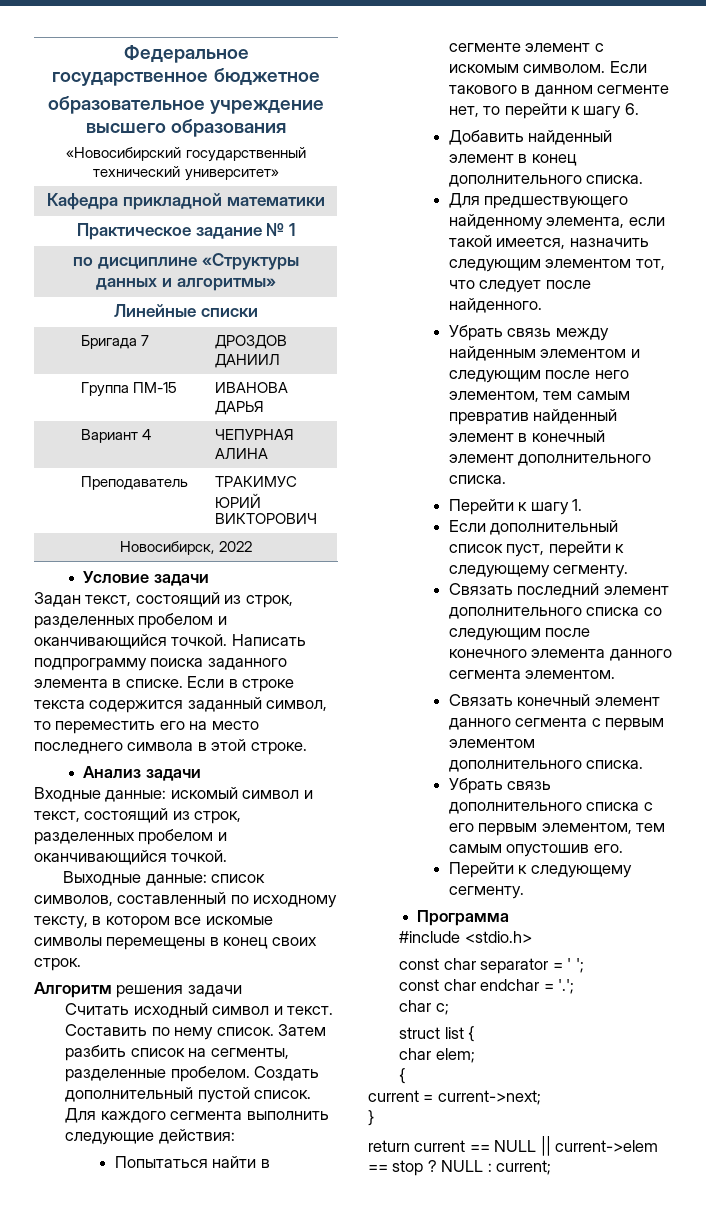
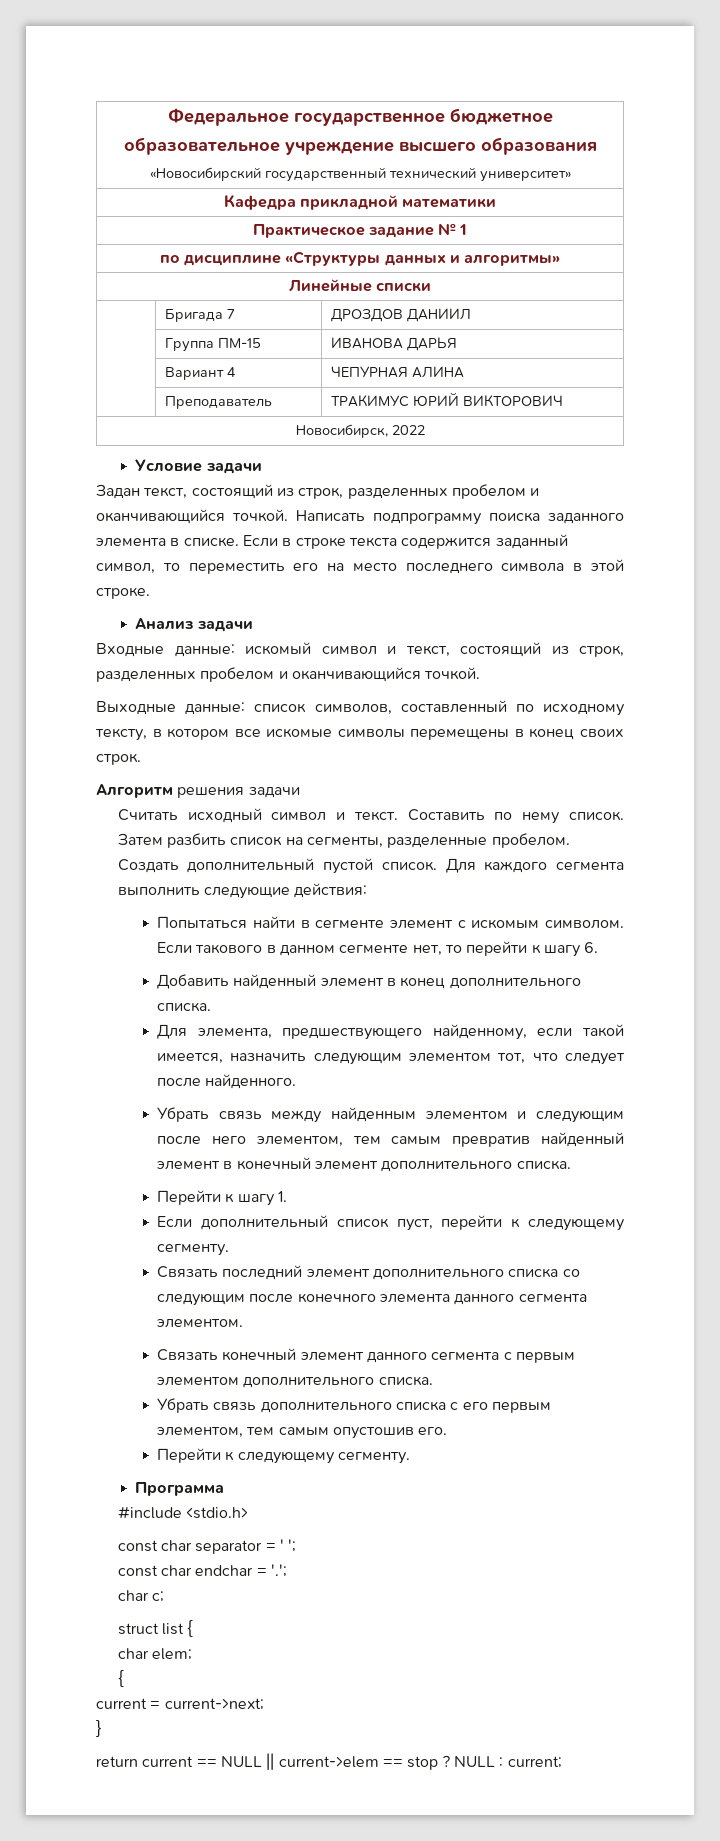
[484,196,629,209] [448,214,625,230] предшествующего найденному элемента, -> [197,1024,527,1040] элемента, предшествующего найденному,

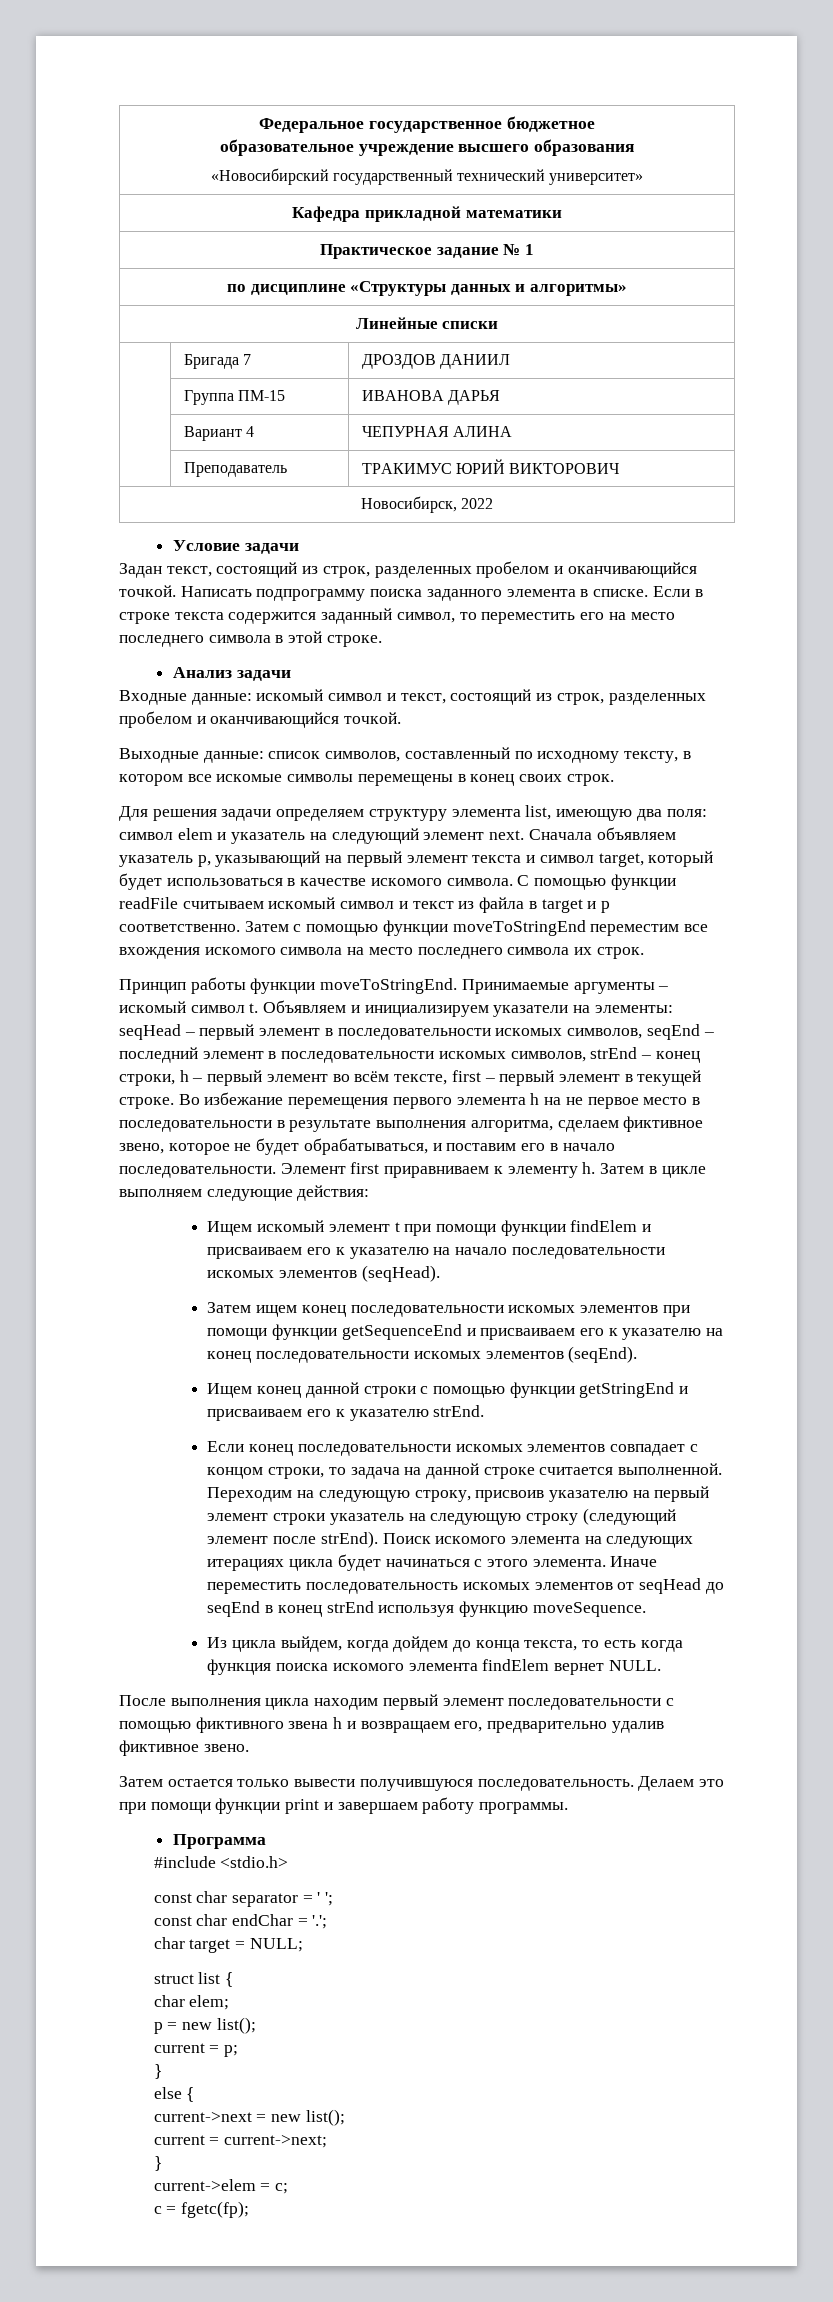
[96,784,173,798] Алгоритм -> [119,806,148,821] Для
[117,808,624,824] [117,833,570,848] [117,858,624,874] [117,883,368,899] [157,916,624,929] [157,941,599,957] [157,974,581,989] [157,1002,212,1012] [157,1024,624,1040] [157,1053,626,1065] [157,1074,297,1089] [157,1107,624,1123] [157,1132,624,1147] [157,1157,571,1172] [157,1190,288,1206] [157,1215,626,1231] [157,1244,230,1256] [157,1265,580,1280] [157,1293,587,1306] [157,1319,244,1328] [157,1348,576,1363] [157,1376,433,1388] [157,1398,552,1413] [157,1427,448,1439] [157,1448,411,1464] // Считать исходный символ и текст. Составить по нему список. Затем разбить список на сегменты, разделенные пробелом. Создать дополнительный пустой список. Для каждого сегмента выполнить следующие действия: // Попытаться найти в сегменте элемент с искомым символом. Если такового в данном сегменте нет, то перейти к шагу 6. // Добавить найденный элемент в конец дополнительного списка. // Для элемента, предшествующего найденному, если такой имеется, назначить следующим элементом тот, что следует после найденного. // Убрать связь между найденным элементом и следующим после него элементом, тем самым превратив найденный элемент в конечный элемент дополнительного списка. // Перейти к шагу 1. // Если дополнительный список пуст, перейти к следующему сегменту. // Связать последний элемент дополнительного списка со следующим после конечного элемента данного сегмента элементом. // Связать конечный элемент данного сегмента с первым элементом дополнительного списка. // Убрать связь дополнительного списка с его первым элементом, тем самым опустошив его. // Перейти к следующему сегменту. -> [276,805,707,821] [119,827,676,844] [119,851,714,867] [119,873,676,890] [119,897,610,913] [119,920,709,936] [119,947,644,959] [119,977,669,994] [119,1000,673,1017] [119,1024,714,1040] [119,1047,700,1063] [119,1070,702,1086] [119,1092,700,1109] [119,1116,704,1132] [119,1138,615,1155] [119,1162,706,1178] [119,1185,370,1201] [207,1220,652,1236] [207,1247,665,1259] [207,1265,440,1282] [207,1302,690,1317] [207,1324,724,1340] [207,1346,638,1363] [207,1382,689,1398] [207,1405,485,1421] [207,1441,698,1456] [207,1463,723,1479] [207,1486,710,1502] [207,1508,676,1525] [207,1531,694,1548] [207,1554,658,1571] [207,1578,724,1594] [207,1601,646,1617] [207,1636,683,1652] [207,1659,661,1675] [119,1694,675,1710] [119,1717,664,1733] [119,1740,249,1756] [119,1776,725,1791] [119,1797,569,1814] определяем структуру элемента list, имеющую два поля: символ elem и указатель на следующий элемент next. Сначала объявляем указатель p, указывающий на первый элемент текста и символ target, который будет использоваться в качестве искомого символа. С помощью функции readFile считываем искомый символ и текст из файла в target и p соответственно. Затем с помощью функции moveToStringEnd переместим все вхождения искомого символа на место последнего символа их строк. // Принцип работы функции moveToStringEnd. Принимаемые аргументы – искомый символ t. Объявляем и инициализируем указатели на элементы: seqHead – первый элемент в последовательности искомых символов, seqEnd – последний элемент в последовательности искомых символов, strEnd – конец строки, h – первый элемент во всём тексте, first – первый элемент в текущей строке. Во избежание перемещения первого элемента h на не первое место в последовательности в результате выполнения алгоритма, сделаем фиктивное звено, которое не будет обрабатываться, и поставим его в начало последовательности. Элемент first приравниваем к элементу h. Затем в цикле выполняем следующие действия: // Ищем искомый элемент t при помощи функции findElem и присваиваем его к указателю на начало последовательности искомых элементов (seqHead). // Затем ищем конец последовательности искомых элементов при помощи функции getSequenceEnd и присваиваем его к указателю на конец последовательности искомых элементов (seqEnd). // Ищем конец данной строки с помощью функции getStringEnd и присваиваем его к указателю strEnd. // Если конец последовательности искомых элементов совпадает с концом строки, то задача на данной строке считается выполненной. Переходим на следующую строку, присвоив указателю на первый элемент строки указатель на следующую строку (следующий элемент после strEnd). Поиск искомого элемента на следующих итерациях цикла будет начинаться с этого элемента. Иначе переместить последовательность искомых элементов от seqHead до seqEnd в конец strEnd используя функцию moveSequence. // Из цикла выйдем, когда дойдем до конца текста, то есть когда функция поиска искомого элемента findElem вернет NULL. // После выполнения цикла находим первый элемент последовательности с помощью фиктивного звена h и возвращаем его, предварительно удалив фиктивное звено. // Затем остается только вывести получившуюся последовательность. Делаем это при помощи функции print и завершаем работу программы.
[195,1565,254,1576] endchar -> [232,1914,294,1926] endChar
[152,1591,165,1602] c; -> [189,1938,303,1953] target = NULL;
[117,1670,124,1687] [96,1698,264,1710] [96,1720,102,1737] [96,1753,562,1770] { // current = current->next; // } // return current == NULL || current->elem == stop ? NULL : current; -> [153,2017,256,2034] [153,2043,239,2057] [153,2064,162,2079] [153,2087,195,2102] [153,2109,345,2126] [153,2134,328,2148] [153,2156,162,2171] [153,2179,289,2194] [153,2201,250,2218] p = new list(); // current = p; // } // else { // current->next = new list(); // current = current->next; // } // current->elem = c; // c = fgetc(fp);

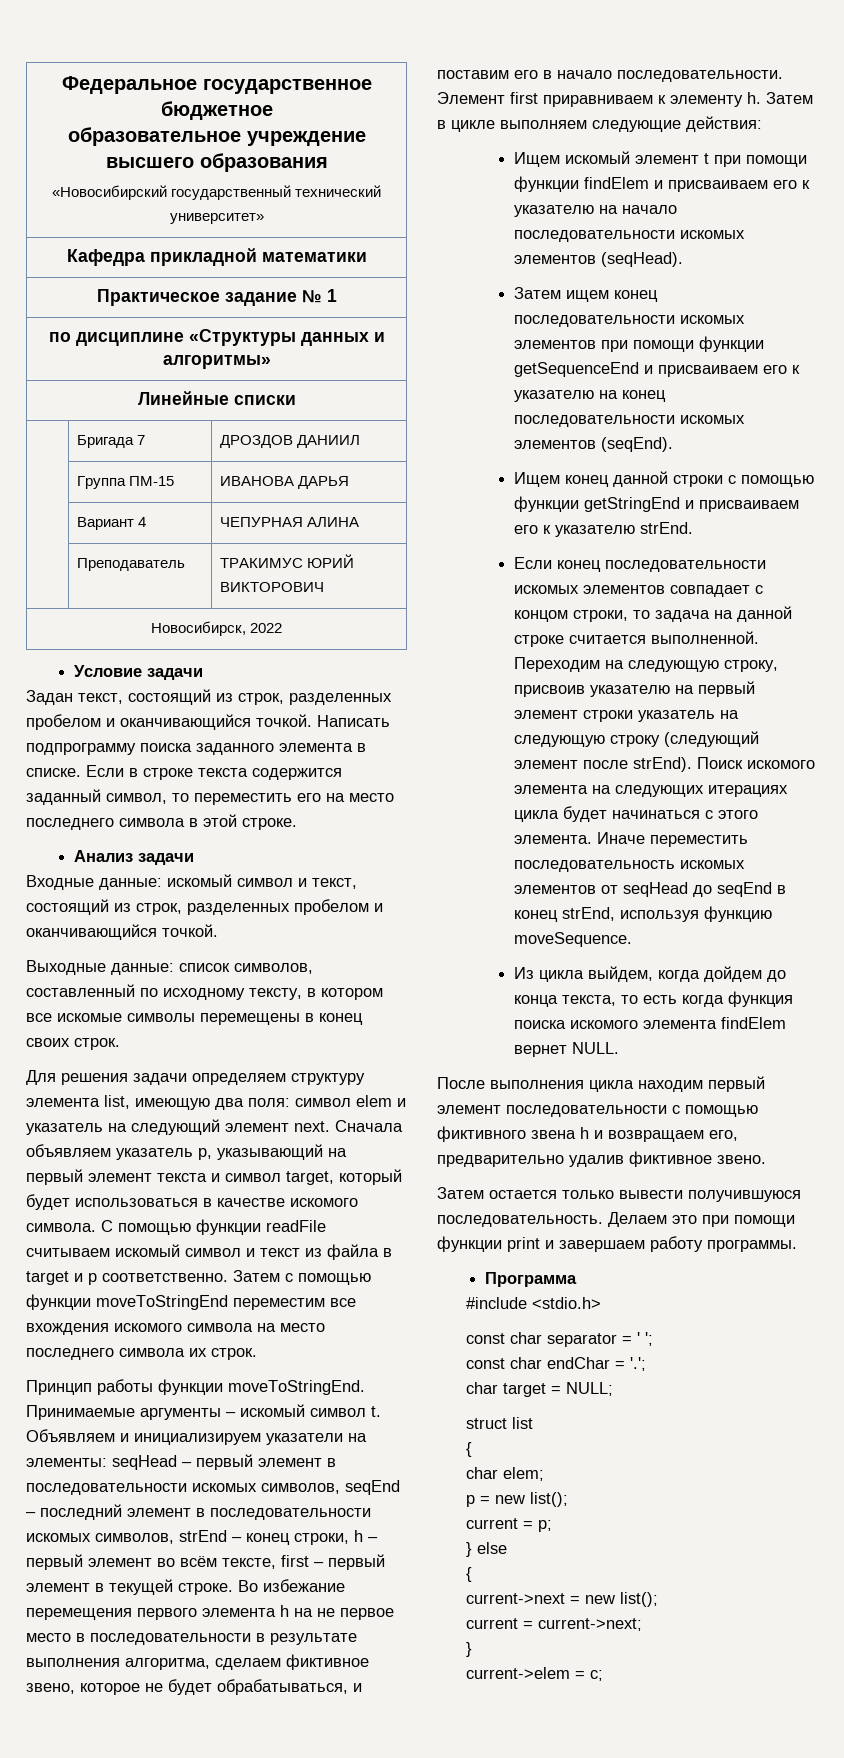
[326,1601,374,1613] strEnd -> [561,907,615,921] strEnd,
(221, 1978) none -> (534, 1423) //
[153,2087,182,2099] // else -> [477,1542,508,1554] else //
[153,2201,250,2218] // c = fgetc(fp); -> (604, 1675) none

